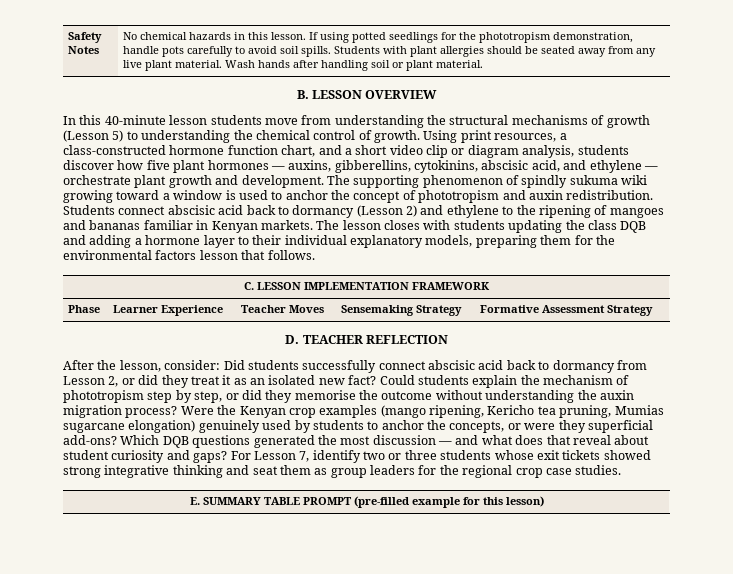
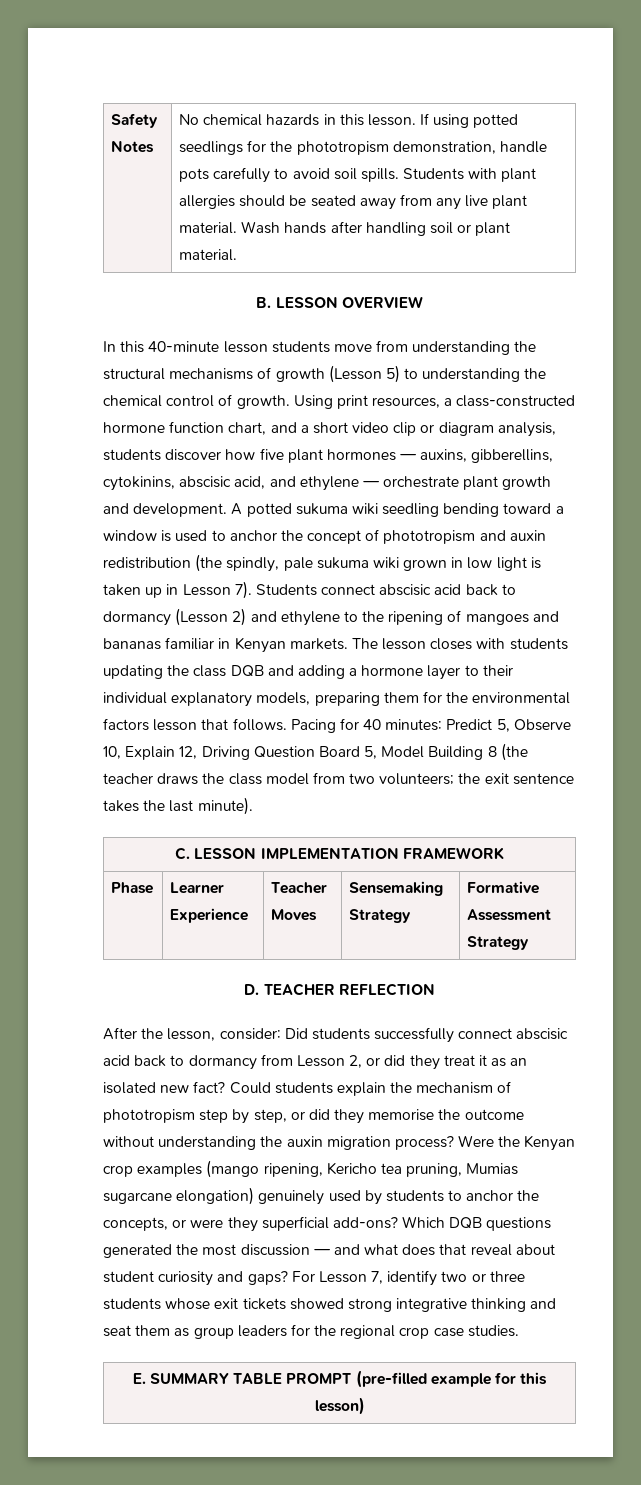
[326,175,648,188] [63,190,113,203] The supporting phenomenon of spindly sukuma wiki growing -> [231,503,500,517] A potted sukuma wiki seedling bending
[566,190,654,200] redistribution. -> [103,554,541,572] [103,581,252,599] redistribution (the spindly, pale sukuma wiki grown in low light is taken up in Lesson 7).
(315, 255) none -> [290,718,571,733] [103,743,528,761] [103,772,574,785] [103,797,253,815] Pacing for 40 minutes: Predict 5, Observe 10, Explain 12, Driving Question Board 5, Model Building 8 (the teacher draws the class model from two volunteers; the exit sentence takes the last minute).

